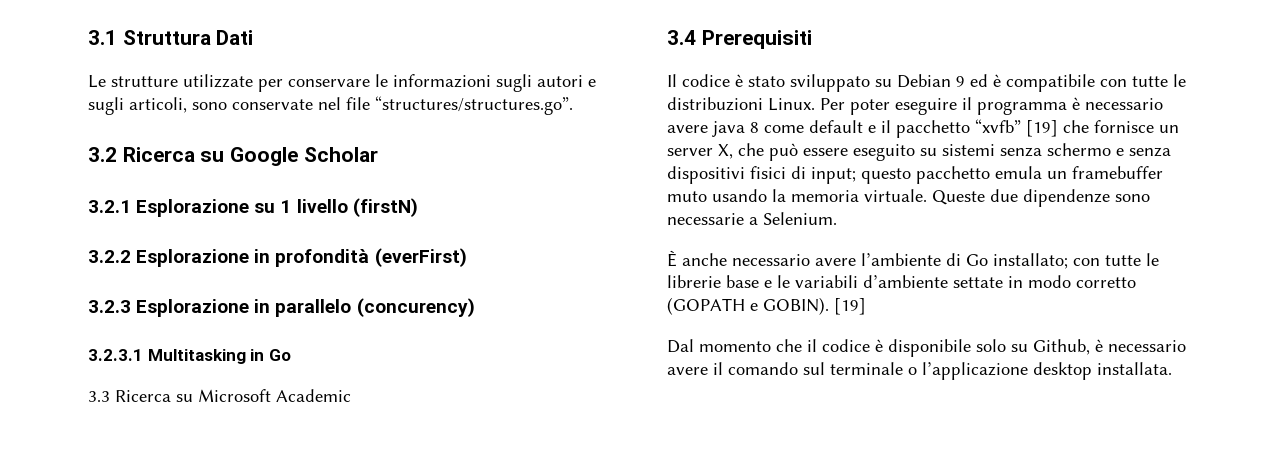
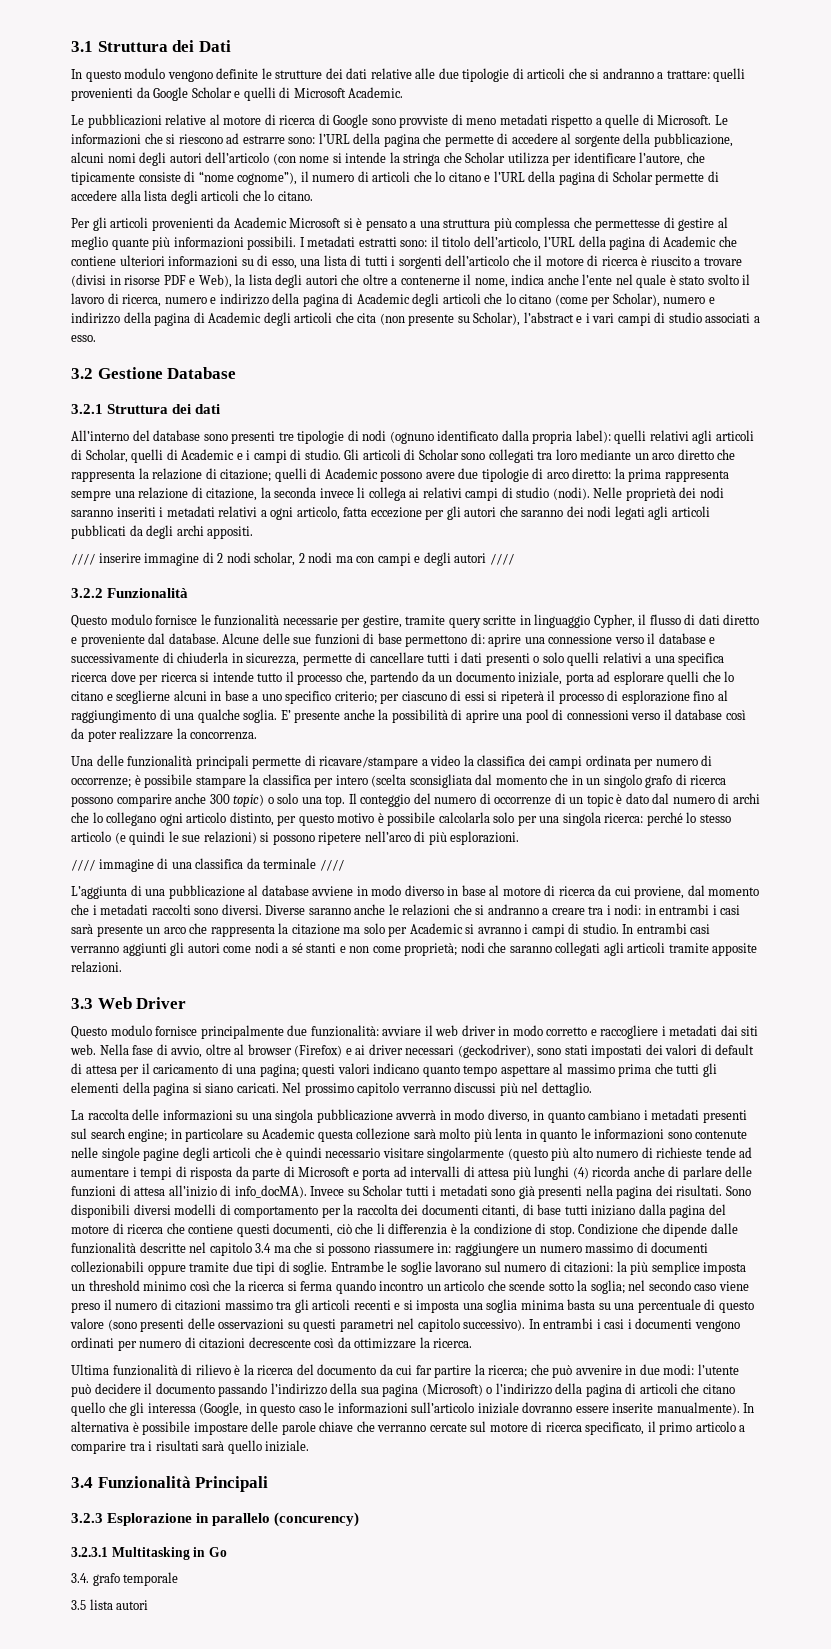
(211, 37) none -> [172,40,195,52] dei
[88,74,596,92] [88,96,573,115] [88,147,378,166] [88,198,418,217] [88,248,467,267] Le strutture utilizzate per conservare le informazioni sugli autori e sugli articoli, sono conservate nel file “structures/structures.go”. // 3.2 Ricerca su Google Scholar // 3.2.1 Esplorazione su 1 livello (firstN) // 3.2.2 Esplorazione in profondità (everFirst) -> [71,68,746,82] [71,87,404,101] [71,114,728,128] [71,133,733,147] [71,152,705,166] [71,171,719,185] [71,190,313,204] [71,217,728,231] [71,236,737,250] [71,255,742,269] [71,274,751,288] [71,293,715,307] [71,312,760,326] [71,335,96,342] [71,367,237,379] [71,404,221,414] [71,430,754,444] [71,449,736,463] [71,468,729,482] [71,487,724,501] [71,506,710,520] [71,525,254,539] [71,552,514,566] [71,588,189,598] [71,614,760,628] [71,633,716,647] [71,652,725,666] [71,671,735,685] [71,690,728,704] [71,709,746,723] [71,728,258,742] [71,755,713,769] [71,774,727,788] [71,793,760,807] [71,812,731,826] [71,831,520,845] [71,858,344,872] [71,885,760,899] [71,904,741,916] [71,923,711,937] [70,942,758,956] [71,961,122,973] [71,997,187,1009] [71,1025,759,1039] [70,1044,755,1058] [71,1063,717,1077] [71,1082,592,1096] [71,1109,747,1123] [71,1128,748,1142] [71,1147,753,1161] [71,1166,753,1180] [71,1185,751,1199] [71,1204,726,1218] [71,1223,738,1237] [71,1242,709,1256] [71,1261,747,1275] [71,1280,749,1294] [71,1299,754,1313] [70,1318,740,1332] [71,1337,473,1351] [71,1364,739,1378] [71,1383,735,1397] [71,1402,755,1416] [71,1421,746,1435] [71,1440,310,1454] [71,1476,269,1492] In questo modulo vengono definite le strutture dei dati relative alle due tipologie di articoli che si andranno a trattare: quelli provenienti da Google Scholar e quelli di Microsoft Academic. // Le pubblicazioni relative al motore di ricerca di Google sono provviste di meno metadati rispetto a quelle di Microsoft. Le informazioni che si riescono ad estrarre sono: l’URL della pagina che permette di accedere al sorgente della pubblicazione, alcuni nomi degli autori dell’articolo (con nome si intende la stringa che Scholar utilizza per identificare l’autore, che tipicamente consiste di “nome cognome”), il numero di articoli che lo citano e l’URL della pagina di Scholar permette di accedere alla lista degli articoli che lo citano. // Per gli articoli provenienti da Academic Microsoft si è pensato a una struttura più complessa che permettesse di gestire al meglio quante più informazioni possibili. I metadati estratti sono: il titolo dell’articolo, l’URL della pagina di Academic che contiene ulteriori informazioni su di esso, una lista di tutti i sorgenti dell’articolo che il motore di ricerca è riuscito a trovare (divisi in risorse PDF e Web), la lista degli autori che oltre a contenerne il nome, indica anche l’ente nel quale è stato svolto il lavoro di ricerca, numero e indirizzo della pagina di Academic degli articoli che lo citano (come per Scholar), numero e indirizzo della pagina di Academic degli articoli che cita (non presente su Scholar), l’abstract e i vari campi di studio associati a esso. // 3.2 Gestione Database // 3.2.1 Struttura dei dati // All’interno del database sono presenti tre tipologie di nodi (ognuno identificato dalla propria label): quelli relativi agli articoli di Scholar, quelli di Academic e i campi di studio. Gli articoli di Scholar sono collegati tra loro mediante un arco diretto che rappresenta la relazione di citazione; quelli di Academic possono avere due tipologie di arco diretto: la prima rappresenta sempre una relazione di citazione, la seconda invece li collega ai relativi campi di studio (nodi). Nelle proprietà dei nodi saranno inseriti i metadati relativi a ogni articolo, fatta eccezione per gli autori che saranno dei nodi legati agli articoli pubblicati da degli archi appositi. // //// inserire immagine di 2 nodi scholar, 2 nodi ma con campi e degli autori //// // 3.2.2 Funzionalità // Questo modulo fornisce le funzionalità necessarie per gestire, tramite query scritte in linguaggio Cypher, il flusso di dati diretto e proveniente dal database. Alcune delle sue funzioni di base permettono di: aprire una connessione verso il database e successivamente di chiuderla in sicurezza, permette di cancellare tutti i dati presenti o solo quelli relativi a una specifica ricerca dove per ricerca si intende tutto il processo che, partendo da un documento iniziale, porta ad esplorare quelli che lo citano e sceglierne alcuni in base a uno specifico criterio; per ciascuno di essi si ripeterà il processo di esplorazione fino al raggiungimento di una qualche soglia. E’ presente anche la possibilità di aprire una pool di connessioni verso il database così da poter realizzare la concorrenza. // Una delle funzionalità principali permette di ricavare/stampare a video la classifica dei campi ordinata per numero di occorrenze; è possibile stampare la classifica per intero (scelta sconsigliata dal momento che in un singolo grafo di ricerca possono comparire anche 300 topic) o solo una top. Il conteggio del numero di occorrenze di un topic è dato dal numero di archi che lo collegano ogni articolo distinto, per questo motivo è possibile calcolarla solo per una singola ricerca: perché lo stesso articolo (e quindi le sue relazioni) si possono ripetere nell’arco di più esplorazioni. // //// immagine di una classifica da terminale //// // L’aggiunta di una pubblicazione al database avviene in modo diverso in base al motore di ricerca da cui proviene, dal momento che i metadati raccolti sono diversi. Diverse saranno anche le relazioni che si andranno a creare tra i nodi: in entrambi i casi sarà presente un arco che rappresenta la citazione ma solo per Academic si avranno i campi di studio. In entrambi casi verranno aggiunti gli autori come nodi a sé stanti e non come proprietà; nodi che saranno collegati agli articoli tramite apposite relazioni. // 3.3 Web Driver // Questo modulo fornisce principalmente due funzionalità: avviare il web driver in modo corretto e raccogliere i metadati dai siti web. Nella fase di avvio, oltre al browser (Firefox) e ai driver necessari (geckodriver), sono stati impostati dei valori di default di attesa per il caricamento di una pagina; questi valori indicano quanto tempo aspettare al massimo prima che tutti gli elementi della pagina si siano caricati. Nel prossimo capitolo verranno discussi più nel dettaglio. // La raccolta delle informazioni su una singola pubblicazione avverrà in modo diverso, in quanto cambiano i metadati presenti sul search engine; in particolare su Academic questa collezione sarà molto più lenta in quanto le informazioni sono contenute nelle singole pagine degli articoli che è quindi necessario visitare singolarmente (questo più alto numero di richieste tende ad aumentare i tempi di risposta da parte di Microsoft e porta ad intervalli di attesa più lunghi (4) ricorda anche di parlare delle funzioni di attesa all’inizio di info_docMA). Invece su Scholar tutti i metadati sono già presenti nella pagina dei risultati. Sono disponibili diversi modelli di comportamento per la raccolta dei documenti citanti, di base tutti iniziano dalla pagina del motore di ricerca che contiene questi documenti, ciò che li differenzia è la condizione di stop. Condizione che dipende dalle funzionalità descritte nel capitolo 3.4 ma che si possono riassumere in: raggiungere un numero massimo di documenti collezionabili oppure tramite due tipi di soglie. Entrambe le soglie lavorano sul numero di citazioni: la più semplice imposta un threshold minimo così che la ricerca si ferma quando incontro un articolo che scende sotto la soglia; nel secondo caso viene preso il numero di citazioni massimo tra gli articoli recenti e si imposta una soglia minima basta su una percentuale di questo valore (sono presenti delle osservazioni su questi parametri nel capitolo successivo). In entrambi i casi i documenti vengono ordinati per numero di citazioni decrescente così da ottimizzare la ricerca. // Ultima funzionalità di rilievo è la ricerca del documento da cui far partire la ricerca; che può avvenire in due modi: l’utente può decidere il documento passando l’indirizzo della sua pagina (Microsoft) o l’indirizzo della pagina di articoli che citano quello che gli interessa (Google, in questo caso le informazioni sull’articolo iniziale dovranno essere inserite manualmente). In alternativa è possibile impostare delle parole chiave che verranno cercate sul motore di ricerca specificato, il primo articolo a comparire tra i risultati sarà quello iniziale. // 3.4 Funzionalità Principali
[88,389,351,402] [667,30,812,49] [667,74,1186,92] [667,97,1163,115] [667,119,1179,138] [667,143,1171,161] [667,166,1163,184] [667,189,1150,207] [667,212,837,225] [667,250,1159,269] [667,275,1136,288] [667,297,866,315] [667,339,1186,357] [667,362,1172,380] 3.3 Ricerca su Microsoft Academic // 3.4 Prerequisiti // Il codice è stato sviluppato su Debian 9 ed è compatibile con tutte le distribuzioni Linux. Per poter eseguire il programma è necessario avere java 8 come default e il pacchetto “xvfb” [19] che fornisce un server X, che può essere eseguito su sistemi senza schermo e senza dispositivi fisici di input; questo pacchetto emula un framebuffer muto usando la memoria virtuale. Queste due dipendenze sono necessarie a Selenium. // È anche necessario avere l’ambiente di Go installato; con tutte le librerie base e le variabili d’ambiente settate in modo corretto (GOPATH e GOBIN). [19] // Dal momento che il codice è disponibile solo su Github, è necessario avere il comando sul terminale o l’applicazione desktop installata. -> [71,1572,179,1586] [71,1599,149,1610] 3.4. grafo temporale // 3.5 lista autori

